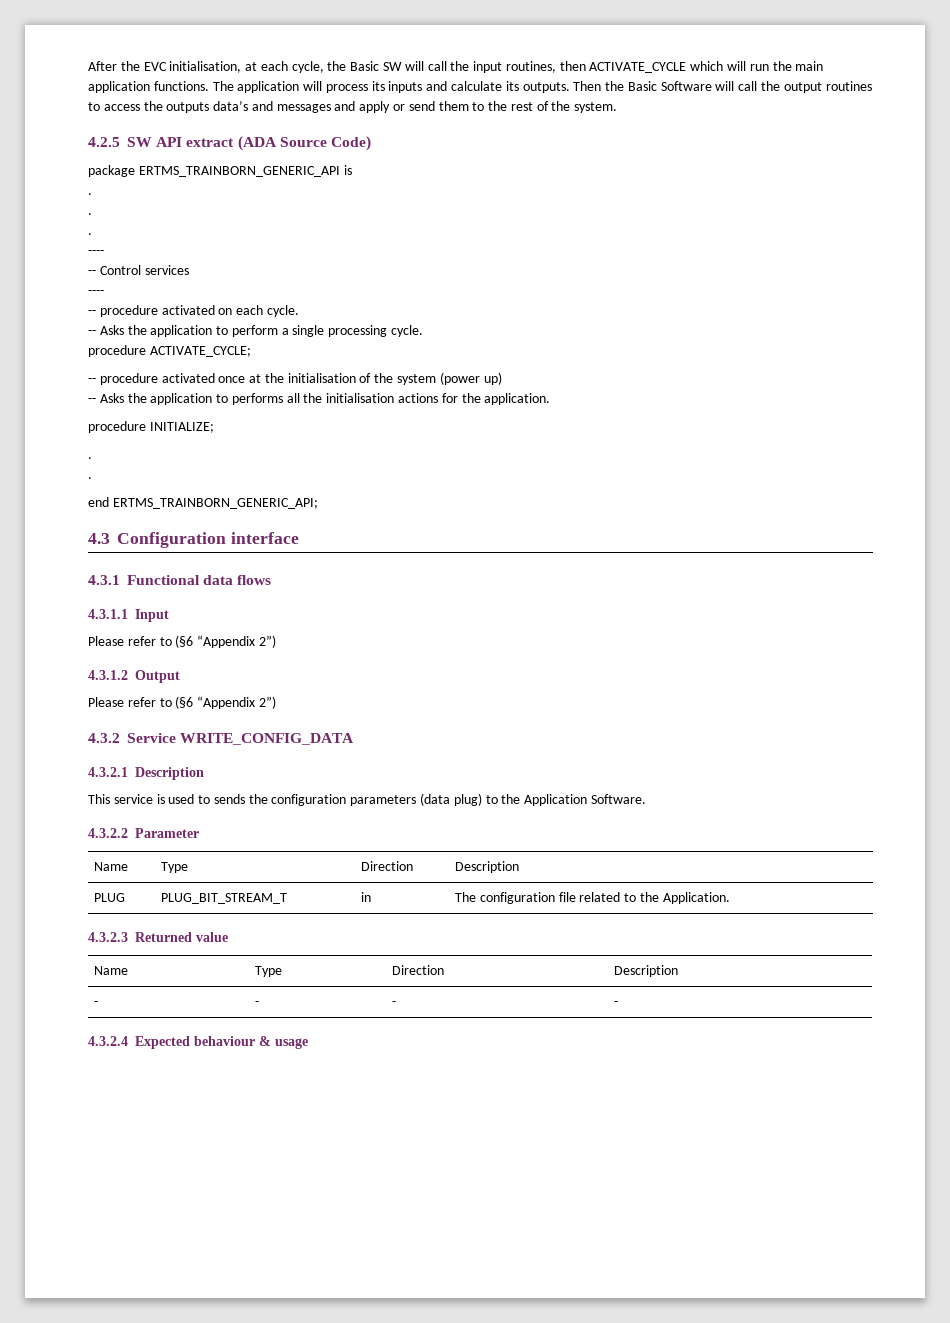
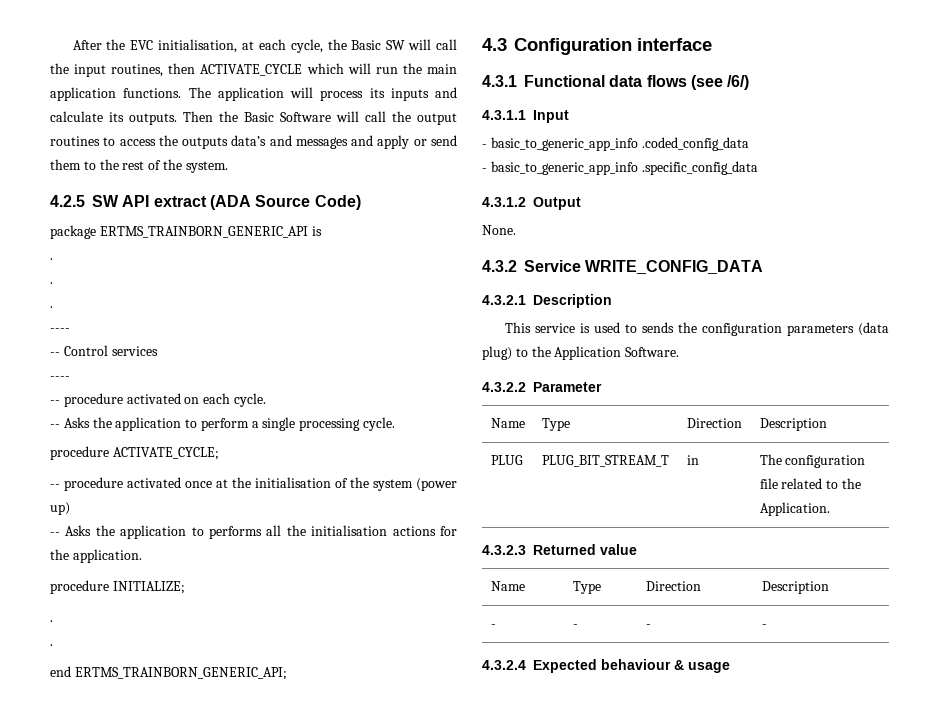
(272, 580) none -> [690,75,750,90] (see /6/)
[88,635,276,648] [88,670,180,683] [88,696,276,709] Please refer to (§6 “Appendix 2”) // 4.3.1.2 Output // Please refer to (§6 “Appendix 2”) -> [482,137,749,151] [482,161,758,175] [482,197,581,210] [482,225,516,235] - basic_to_generic_app_info .coded_config_data // - basic_to_generic_app_info .specific_config_data // 4.3.1.2 Output // None.

